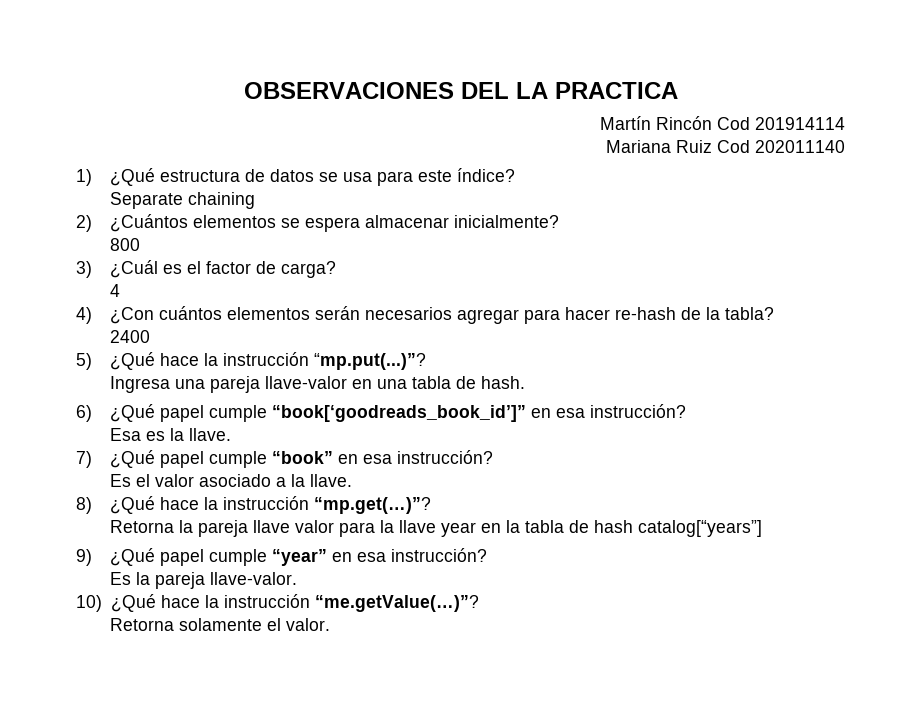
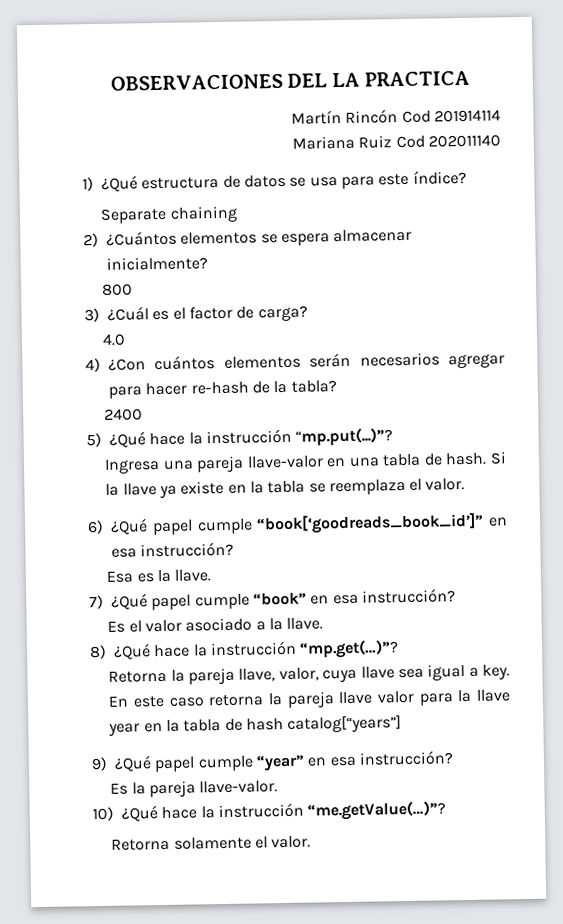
[110,284,121,297] 4 -> [102,333,127,346] 4.0
(526, 382) none -> [490,451,507,465] [105,477,466,499] Si la llave ya existe en la tabla se reemplaza el valor.
(249, 528) none -> [238,664,510,683] [108,691,335,708] llave, valor, cuya llave sea igual a key. En este caso retorna la pareja

